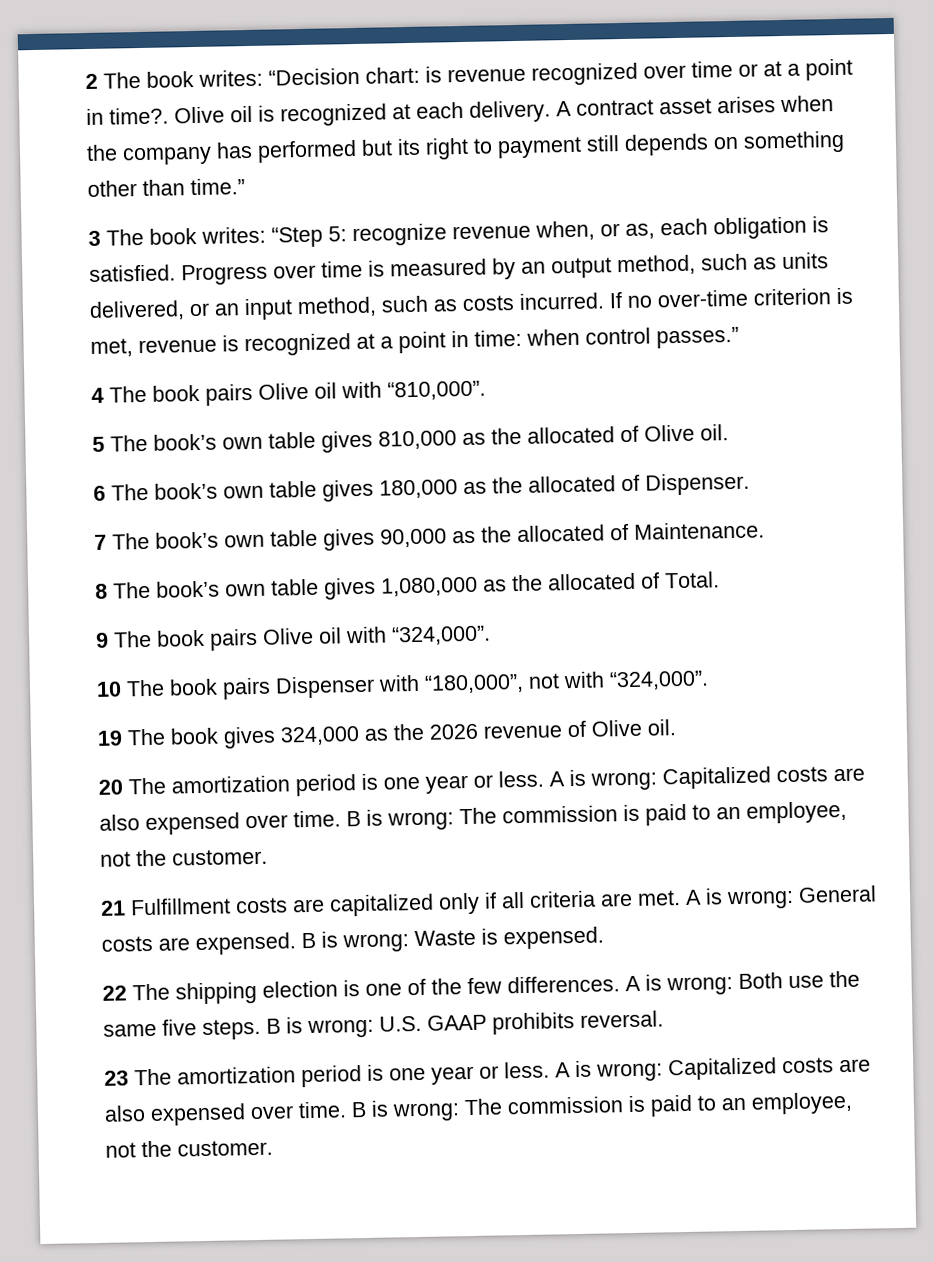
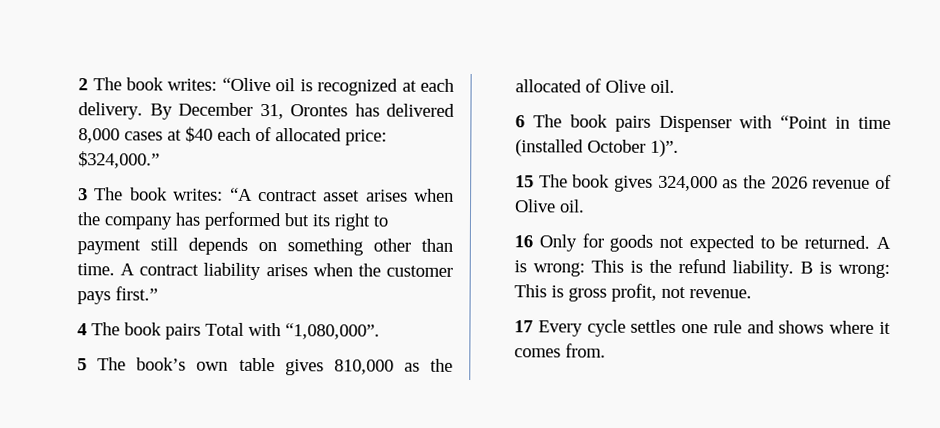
[267,58,853,86] [85,106,225,126] “Decision chart: is revenue recognized over time or at a point in time?. Olive -> [221,77,271,92] “Olive
[555,100,572,117] A -> [149,102,455,120] [78,126,388,146] [78,151,161,169] [78,187,253,201] By December 31, Orontes has delivered 8,000 cases at $40 each of allocated price: $324,000.” // 3 The book writes: “A
[189,178,245,196] [87,216,829,248] [88,252,829,286] [88,287,853,322] [89,326,739,357] time.” // 3 The book writes: “Step 5: recognize revenue when, or as, each obligation is satisfied. Progress over time is measured by an output method, such as units delivered, or an input method, such as costs incurred. If no over-time criterion is met, revenue is recognized at a point in time: when control passes.” -> [77,262,453,281] [77,286,159,305] time. A contract liability arises when the customer pays first.”
[257,380,486,401] Olive oil with “810,000”. -> [205,322,381,340] Total with “1,080,000”.
[153,472,750,502] [93,521,765,551] [94,571,720,600] [94,625,491,651] [95,670,709,700] [96,730,123,746] book’s own table gives 180,000 as the allocated of Dispenser. // 7 The book’s own table gives 90,000 as the allocated of Maintenance. // 8 The book’s own table gives 1,080,000 as the allocated of Total. // 9 The book pairs Olive oil with “324,000”. // 10 The book pairs Dispenser with “180,000”, not with “324,000”. // 19 -> [569,114,891,133] [515,139,680,157] [515,175,535,188] book pairs Dispenser with “Point in time (installed October 1)”. // 15
[97,766,865,797] [98,800,847,836] [99,848,268,867] [99,885,877,917] [100,926,604,956] [101,970,860,1005] [102,1010,664,1041] [103,1057,871,1088] [103,1091,853,1127] [104,1139,273,1158] 20 The amortization period is one year or less. A is wrong: Capitalized costs are also expensed over time. B is wrong: The commission is paid to an employee, not the customer. // 21 Fulfillment costs are capitalized only if all criteria are met. A is wrong: General costs are expensed. B is wrong: Waste is expensed. // 22 The shipping election is one of the few differences. A is wrong: Both use the same five steps. B is wrong: U.S. GAAP prohibits reversal. // 23 The amortization period is one year or less. A is wrong: Capitalized costs are also expensed over time. B is wrong: The commission is paid to an employee, not the customer. -> [514,233,891,253] [514,258,890,278] [514,283,753,302] [514,319,891,337] [514,343,607,358] 16 Only for goods not expected to be returned. A is wrong: This is the refund liability. B is wrong: This is gross profit, not revenue. // 17 Every cycle settles one rule and shows where it comes from.

